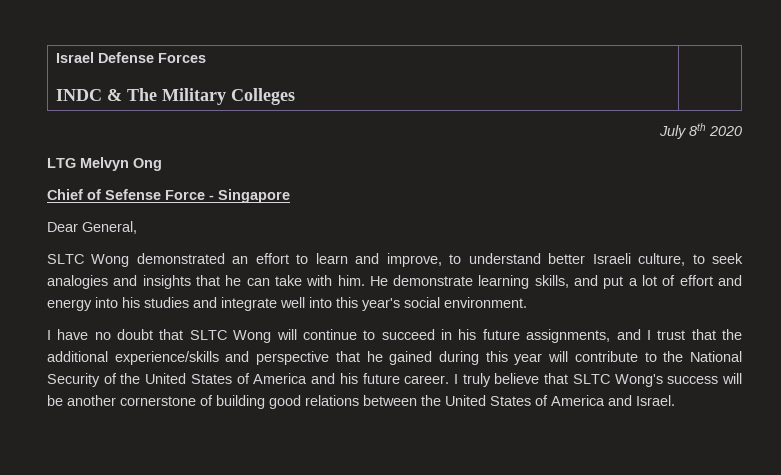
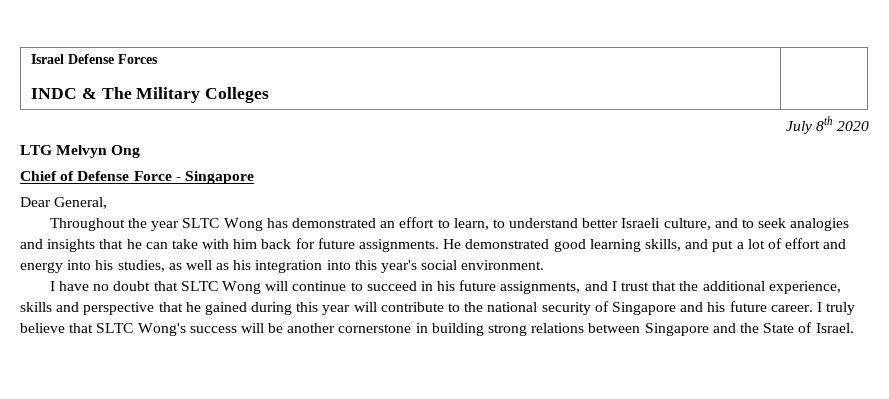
[105,189,161,200] Sefense -> [77,171,130,181] Defense
[47,254,130,267] SLTC Wong -> [49,218,288,231] Throughout the year SLTC Wong has
[315,253,442,267] learn and improve, -> [453,218,489,230] learn,
(686, 259) none -> [714,218,738,228] and
[337,275,474,286] him. He demonstrate -> [233,238,586,252] him back for future assignments. He demonstrated good
[144,297,305,311] studies and integrate well -> [117,260,323,273] studies, as well as his integration
[114,351,219,365] experience/skills -> [768,281,841,294] [20,302,52,312] experience, skills
[689,351,742,362] [47,373,308,387] National Security of the United States of America -> [487,301,676,315] national security of Singapore
[200,395,632,409] of building good relations between the United States of America and -> [415,322,813,336] in building strong relations between Singapore and the State of

